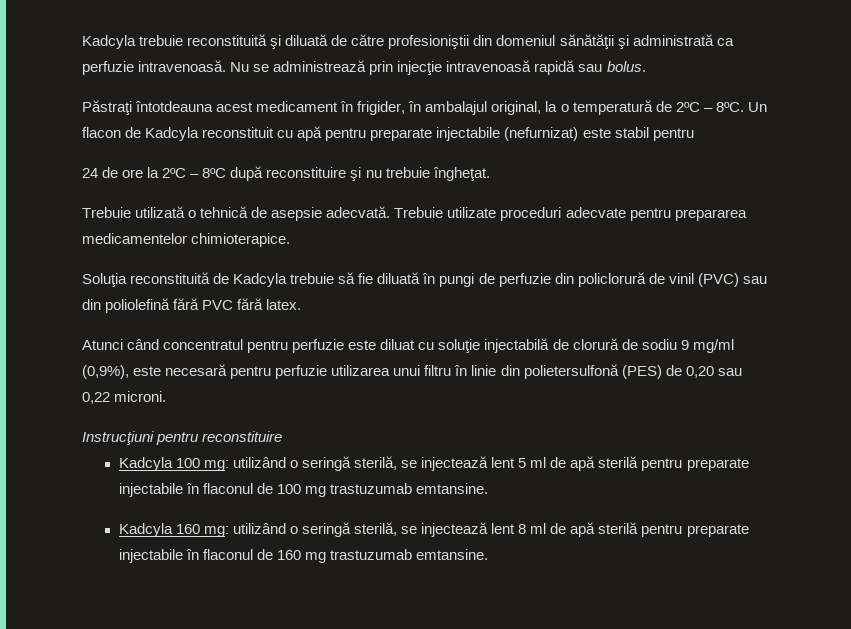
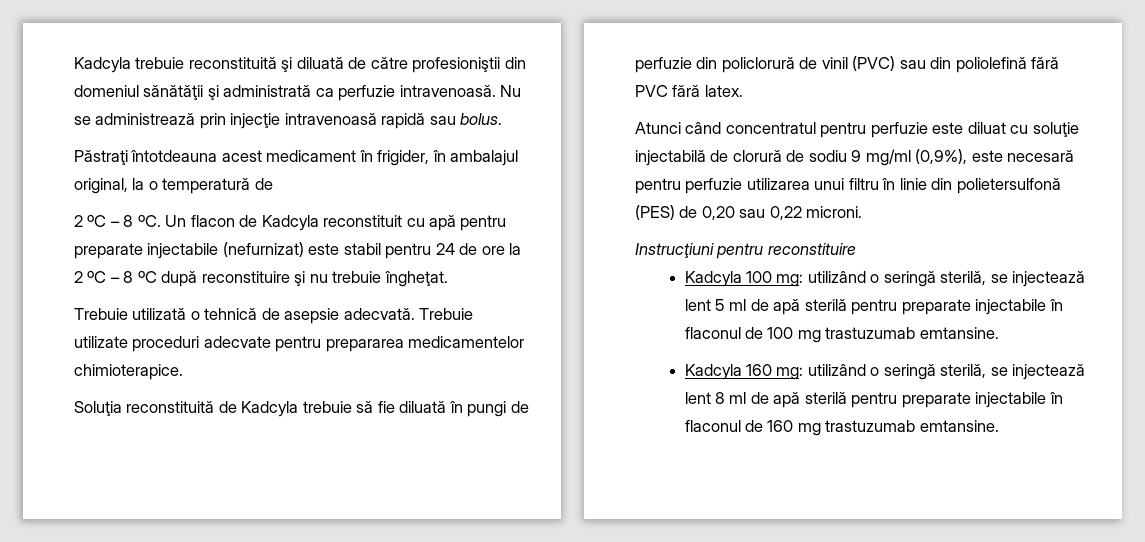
[675,102,744,112] 2ºC – 8ºC. -> [74,214,161,227] // 2 ºC – 8 ºC.
(694, 134) // -> (432, 251) none
[162,168,227,178] 2ºC – 8ºC -> [74,270,157,283] 2 ºC – 8 ºC

